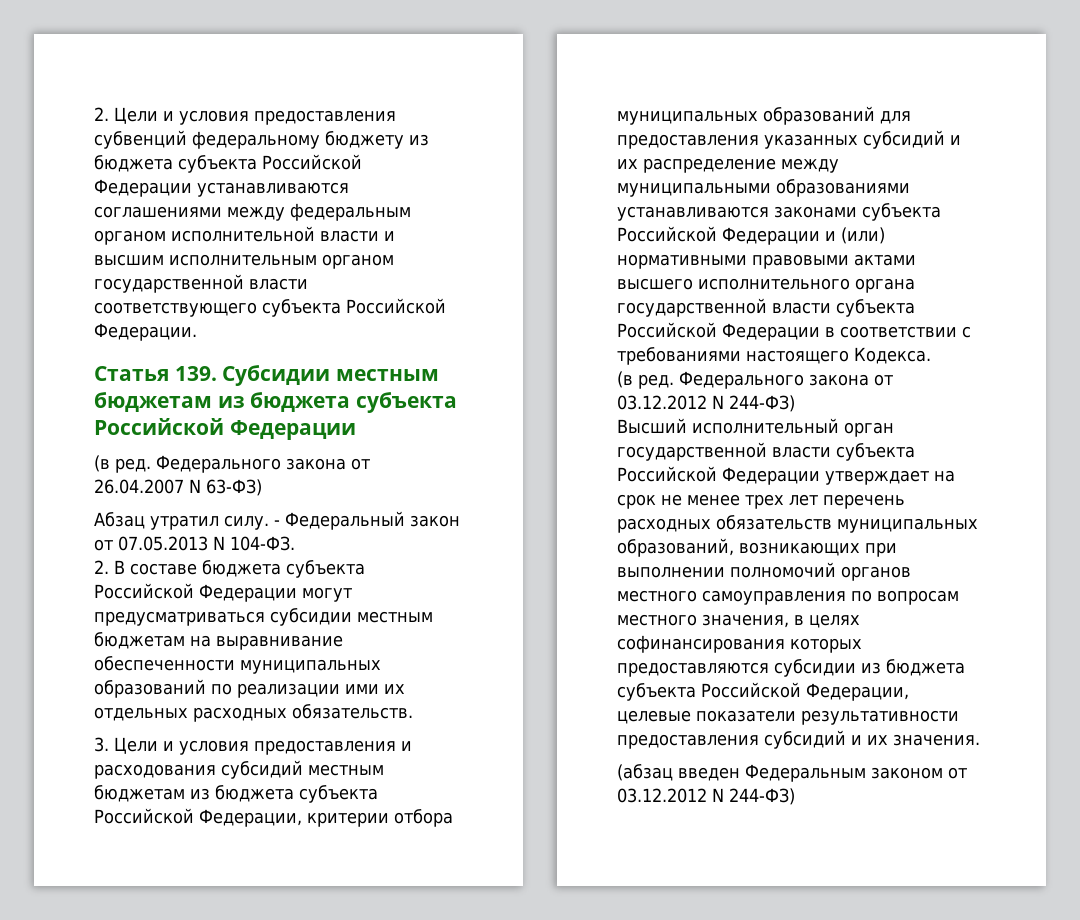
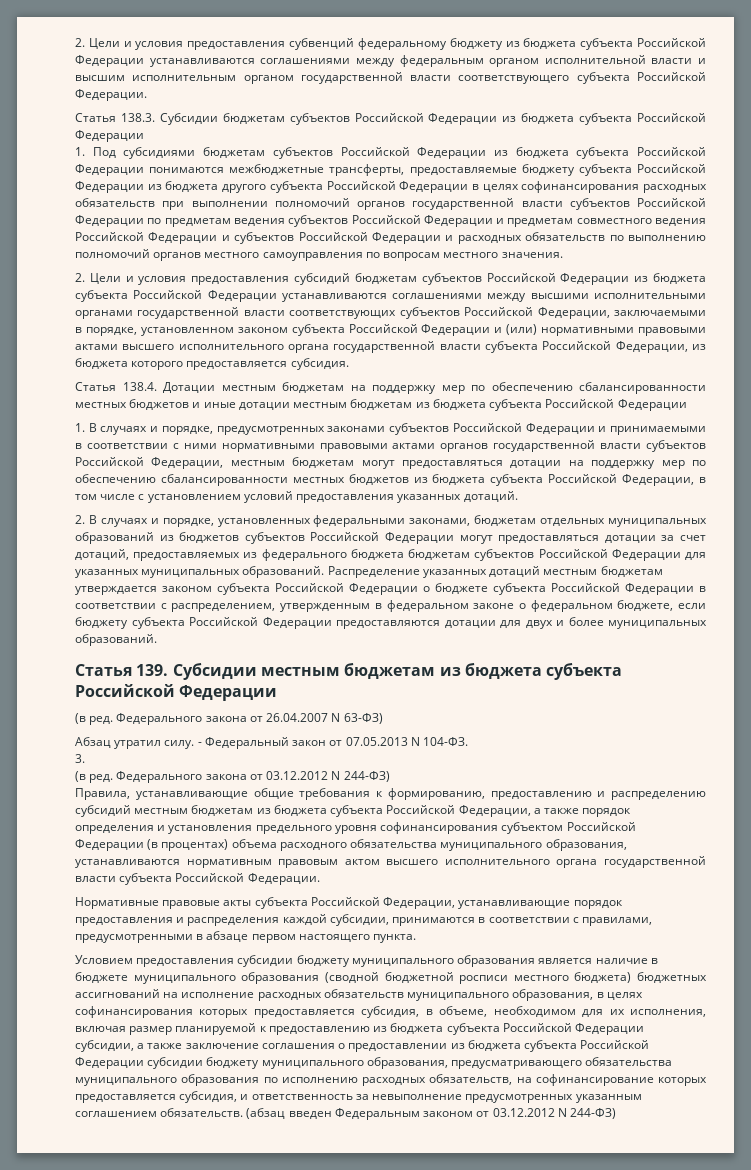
(197, 332) none -> [75,113,706,125] [75,130,144,142] [75,147,706,159] [75,164,706,176] [75,181,707,193] [75,198,706,210] [75,215,706,227] [75,232,706,244] [75,249,563,261] [75,273,707,285] [75,290,707,302] [75,307,707,319] [75,324,706,336] [75,341,706,353] [75,358,349,370] [75,382,706,394] [75,399,687,411] [75,423,707,435] [75,440,706,452] [75,457,706,469] [75,474,707,486] [75,491,518,503] [75,515,707,527] [75,532,707,544] [75,549,706,561] [75,566,663,578] [75,583,706,595] [75,600,706,612] [75,617,707,629] [75,634,157,646] // Статья 138.3. Субсидии бюджетам субъектов Российской Федерации из бюджета субъекта Российской Федерации // 1. Под субсидиями бюджетам субъектов Российской Федерации из бюджета субъекта Российской Федерации понимаются межбюджетные трансферты, предоставляемые бюджету субъекта Российской Федерации из бюджета другого субъекта Российской Федерации в целях софинансирования расходных обязательств при выполнении полномочий органов государственной власти субъектов Российской Федерации по предметам ведения субъектов Российской Федерации и предметам совместного ведения Российской Федерации и субъектов Российской Федерации и расходных обязательств по выполнению полномочий органов местного самоуправления по вопросам местного значения. // 2. Цели и условия предоставления субсидий бюджетам субъектов Российской Федерации из бюджета субъекта Российской Федерации устанавливаются соглашениями между высшими исполнительными органами государственной власти соответствующих субъектов Российской Федерации, заключаемыми в порядке, установленном законом субъекта Российской Федерации и (или) нормативными правовыми актами высшего исполнительного органа государственной власти субъекта Российской Федерации, из бюджета которого предоставляется субсидия. // Статья 138.4. Дотации местным бюджетам на поддержку мер по обеспечению сбалансированности местных бюджетов и иные дотации местным бюджетам из бюджета субъекта Российской Федерации // 1. В случаях и порядке, предусмотренных законами субъектов Российской Федерации и принимаемыми в соответствии с ними нормативными правовыми актами органов государственной власти субъектов Российской Федерации, местным бюджетам могут предоставляться дотации на поддержку мер по обеспечению сбалансированности местных бюджетов из бюджета субъекта Российской Федерации, в том числе с установлением условий предоставления указанных дотаций. // 2. В случаях и порядке, установленных федеральными законами, бюджетам отдельных муниципальных образований из бюджетов субъектов Российской Федерации могут предоставляться дотации за счет дотаций, предоставляемых из федерального бюджета бюджетам субъектов Российской Федерации для указанных муниципальных образований. Распределение указанных дотаций местным бюджетам утверждается законом субъекта Российской Федерации о бюджете субъекта Российской Федерации в соответствии с распределением, утвержденным в федеральном законе о федеральном бюджете, если бюджету субъекта Российской Федерации предоставляются дотации для двух и более муниципальных образований.
[94,560,365,578] [94,583,352,602] [94,608,433,626] [94,632,343,650] [94,656,381,674] [94,679,405,698] [94,704,413,722] [94,737,412,755] [94,760,384,779] [94,785,378,803] [94,808,453,827] [617,106,911,125] [617,130,961,149] [617,158,839,173] [617,179,910,197] [617,203,941,221] [617,226,885,245] [617,254,916,269] [617,278,915,293] [617,298,915,317] [617,322,971,341] [617,347,931,365] 2. В составе бюджета субъекта Российской Федерации могут предусматриваться субсидии местным бюджетам на выравнивание обеспеченности муниципальных образований по реализации ими их отдельных расходных обязательств. // 3. Цели и условия предоставления и расходования субсидий местным бюджетам из бюджета субъекта Российской Федерации, критерии отбора муниципальных образований для предоставления указанных субсидий и их распределение между муниципальными образованиями устанавливаются законами субъекта Российской Федерации и (или) нормативными правовыми актами высшего исполнительного органа государственной власти субъекта Российской Федерации в соответствии с требованиями настоящего Кодекса. -> [75,754,85,763] 3.
[617,418,894,437] [617,442,915,461] [617,466,955,485] [617,494,905,509] [617,515,978,533] [617,538,897,557] [617,562,911,581] [617,590,959,605] [617,614,860,628] [617,635,862,653] [617,659,965,677] [617,682,909,701] [617,710,959,725] [617,730,980,749] Высший исполнительный орган государственной власти субъекта Российской Федерации утверждает на срок не менее трех лет перечень расходных обязательств муниципальных образований, возникающих при выполнении полномочий органов местного самоуправления по вопросам местного значения, в целях софинансирования которых предоставляются субсидии из бюджета субъекта Российской Федерации, целевые показатели результативности предоставления субсидий и их значения. // -> [75,788,706,800] [75,805,632,817] [75,822,636,834] [75,839,627,851] [75,856,706,868] [75,873,320,885] [75,897,623,909] [75,914,653,926] [75,931,417,943] [75,955,658,967] [75,972,707,984] [75,989,643,1001] [75,1006,707,1018] [75,1023,645,1035] [75,1040,650,1052] [75,1057,673,1069] [75,1074,707,1086] [75,1091,642,1103] [75,1108,244,1117] Правила, устанавливающие общие требования к формированию, предоставлению и распределению субсидий местным бюджетам из бюджета субъекта Российской Федерации, а также порядок определения и установления предельного уровня софинансирования субъектом Российской Федерации (в процентах) объема расходного обязательства муниципального образования, устанавливаются нормативным правовым актом высшего исполнительного органа государственной власти субъекта Российской Федерации. // Нормативные правовые акты субъекта Российской Федерации, устанавливающие порядок предоставления и распределения каждой субсидии, принимаются в соответствии с правилами, предусмотренными в абзаце первом настоящего пункта. // Условием предоставления субсидии бюджету муниципального образования является наличие в бюджете муниципального образования (сводной бюджетной росписи местного бюджета) бюджетных ассигнований на исполнение расходных обязательств муниципального образования, в целях софинансирования которых предоставляется субсидия, в объеме, необходимом для их исполнения, включая размер планируемой к предоставлению из бюджета субъекта Российской Федерации субсидии, а также заключение соглашения о предоставлении из бюджета субъекта Российской Федерации субсидии бюджету муниципального образования, предусматривающего обязательства муниципального образования по исполнению расходных обязательств, на софинансирование которых предоставляется субсидия, и ответственность за невыполнение предусмотренных указанным соглашением обязательств.

